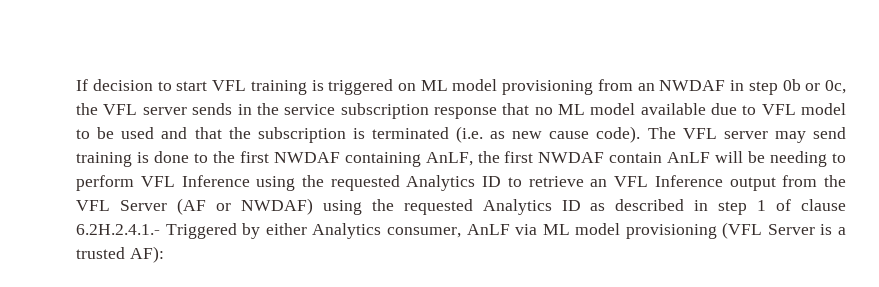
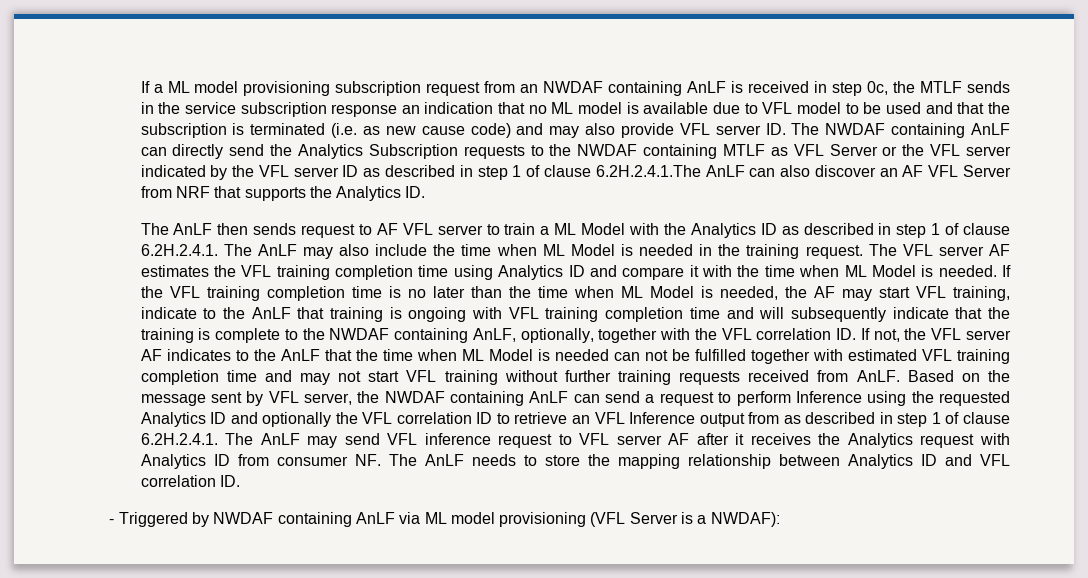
[76,79,594,95] If decision to start VFL training is triggered on ML model provisioning -> [140,81,481,96] If a ML model provisioning subscription request
[730,79,846,95] [76,103,187,115] in step 0b or 0c, the VFL server -> [608,81,963,96] containing AnLF is received in step 0c, the MTLF
(497, 113) none -> [401,102,494,114] an indication
(636, 109) none -> [626,102,639,114] is
[596,126,847,143] [76,151,847,167] [76,175,846,191] [76,198,473,215] code). The VFL server may send training is done to the first NWDAF containing AnLF, the first NWDAF contain AnLF will be needing to perform VFL Inference using the requested Analytics ID to retrieve an VFL Inference output from the VFL Server (AF or NWDAF) using the requested -> [470,123,1010,138] [140,144,1011,159] [140,165,1011,180] [140,186,426,201] [140,223,686,238] code) and may also provide VFL server ID. The NWDAF containing AnLF can directly send the Analytics Subscription requests to the NWDAF containing MTLF as VFL Server or the VFL server indicated by the VFL server ID as described in step 1 of clause 6.2H.2.4.1.The AnLF can also discover an AF VFL Server from NRF that supports the Analytics ID. // The AnLF then sends request to AF VFL server to train a ML Model with the
[76,223,461,239] 6.2H.2.4.1.- Triggered by either Analytics consumer, -> [140,244,1011,259] [140,265,1012,280] [140,286,1011,301] [140,307,1010,322] [140,328,1011,343] [140,349,1011,364] [140,370,1010,385] [140,391,1010,406] [140,412,1011,427] [140,433,1011,448] [140,454,1010,469] [140,475,240,487] [109,512,352,527] 6.2H.2.4.1. The AnLF may also include the time when ML Model is needed in the training request. The VFL server AF estimates the VFL training completion time using Analytics ID and compare it with the time when ML Model is needed. If the VFL training completion time is no later than the time when ML Model is needed, the AF may start VFL training, indicate to the AnLF that training is ongoing with VFL training completion time and will subsequently indicate that the training is complete to the NWDAF containing AnLF, optionally, together with the VFL correlation ID. If not, the VFL server AF indicates to the AnLF that the time when ML Model is needed can not be fulfilled together with estimated VFL training completion time and may not start VFL training without further training requests received from AnLF. Based on the message sent by VFL server, the NWDAF containing AnLF can send a request to perform Inference using the requested Analytics ID and optionally the VFL correlation ID to retrieve an VFL Inference output from as described in step 1 of clause 6.2H.2.4.1. The AnLF may send VFL inference request to VFL server AF after it receives the Analytics request with Analytics ID from consumer NF. The AnLF needs to store the mapping relationship between Analytics ID and VFL correlation ID. // - Triggered by NWDAF containing
[76,246,164,263] trusted AF): -> [710,512,780,527] NWDAF):

